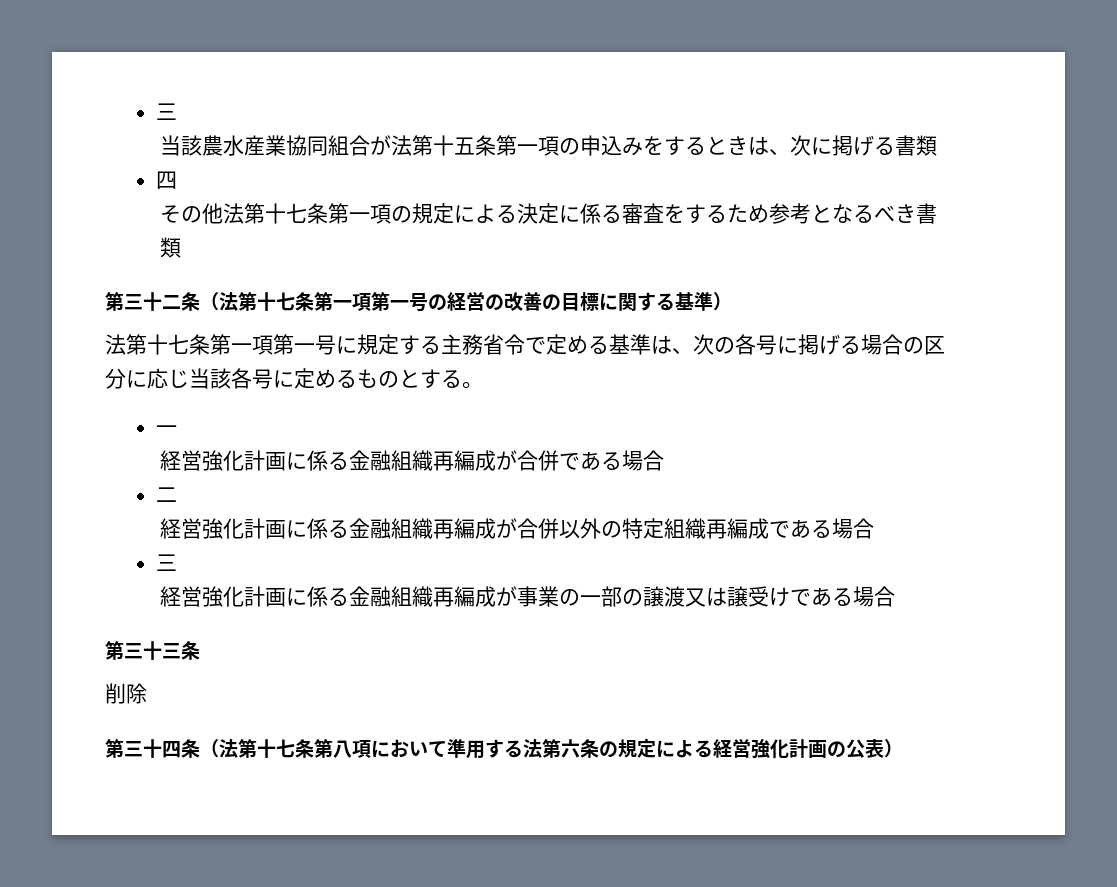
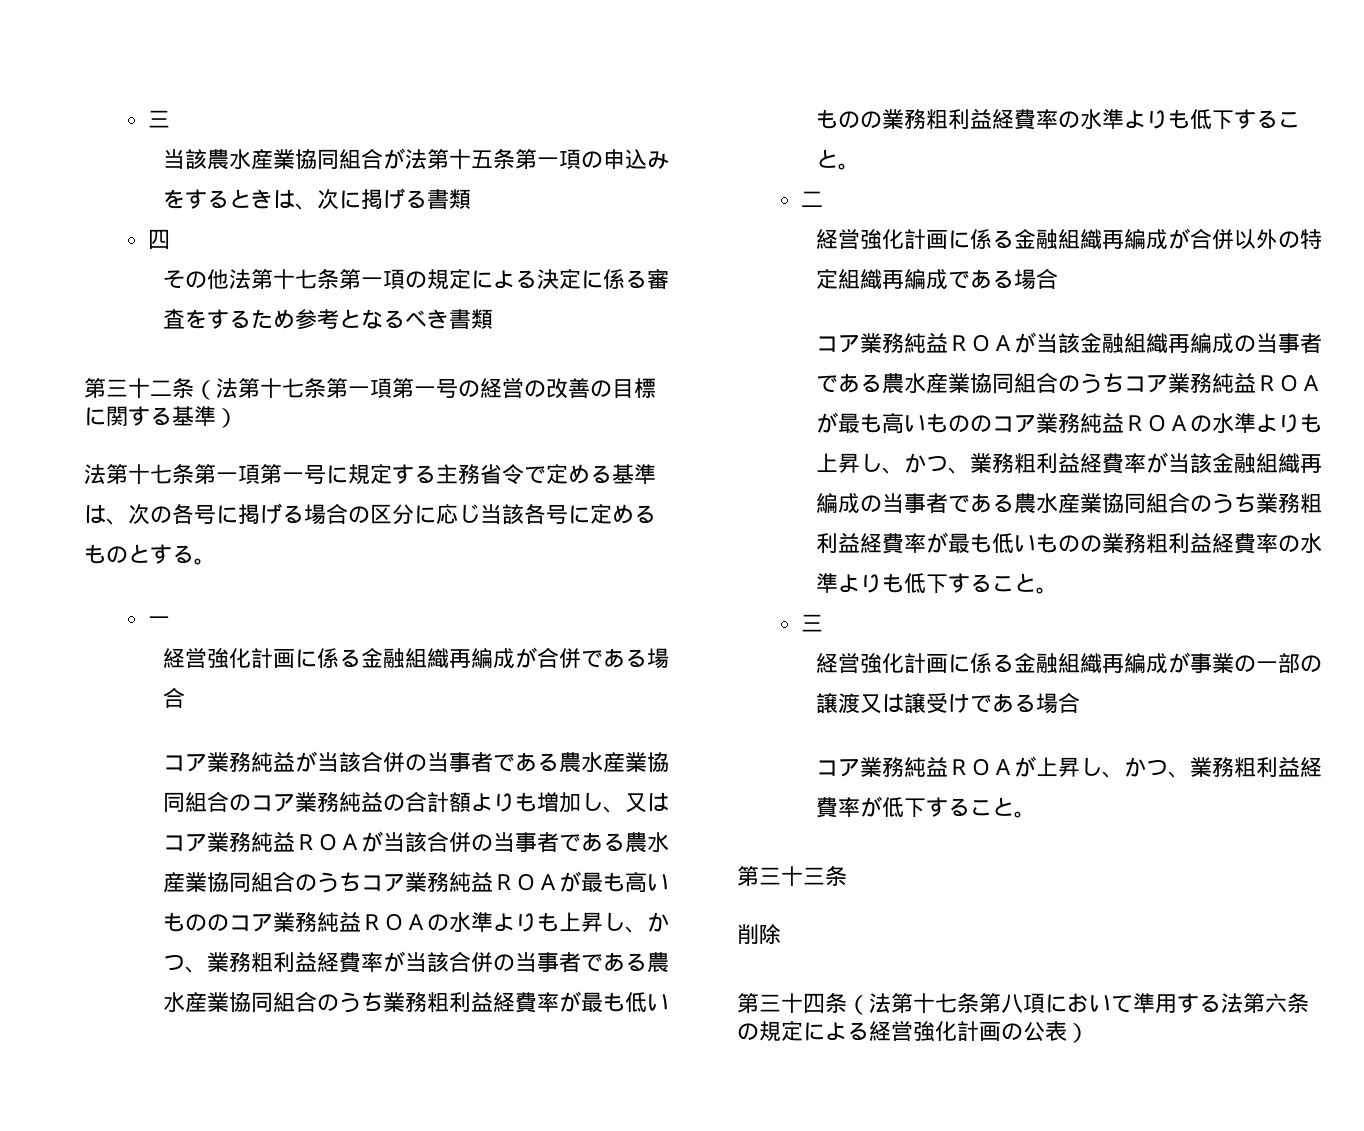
(665, 460) none -> [162,751,669,773] [162,791,669,813] [162,831,669,853] [162,871,669,893] [162,911,669,933] [162,951,669,973] [162,991,669,1013] [815,108,1300,130] [815,149,860,170] // コア業務純益が当該合併の当事者である農水産業協同組合のコア業務純益の合計額よりも増加し、又はコア業務純益ＲＯＡが当該合併の当事者である農水産業協同組合のうちコア業務純益ＲＯＡが最も高いもののコア業務純益ＲＯＡの水準よりも上昇し、かつ、業務粗利益経費率が当該合併の当事者である農水産業協同組合のうち業務粗利益経費率が最も低いものの業務粗利益経費率の水準よりも低下すること。
(875, 528) none -> [815,332,1322,354] [815,372,1322,394] [815,412,1322,434] [815,452,1322,474] [815,492,1322,514] [815,532,1322,554] [815,573,1058,594] // コア業務純益ＲＯＡが当該金融組織再編成の当事者である農水産業協同組合のうちコア業務純益ＲＯＡが最も高いもののコア業務純益ＲＯＡの水準よりも上昇し、かつ、業務粗利益経費率が当該金融組織再編成の当事者である農水産業協同組合のうち業務粗利益経費率が最も低いものの業務粗利益経費率の水準よりも低下すること。
(896, 596) none -> [815,756,1322,778] [815,796,1036,818] // コア業務純益ＲＯＡが上昇し、かつ、業務粗利益経費率が低下すること。

